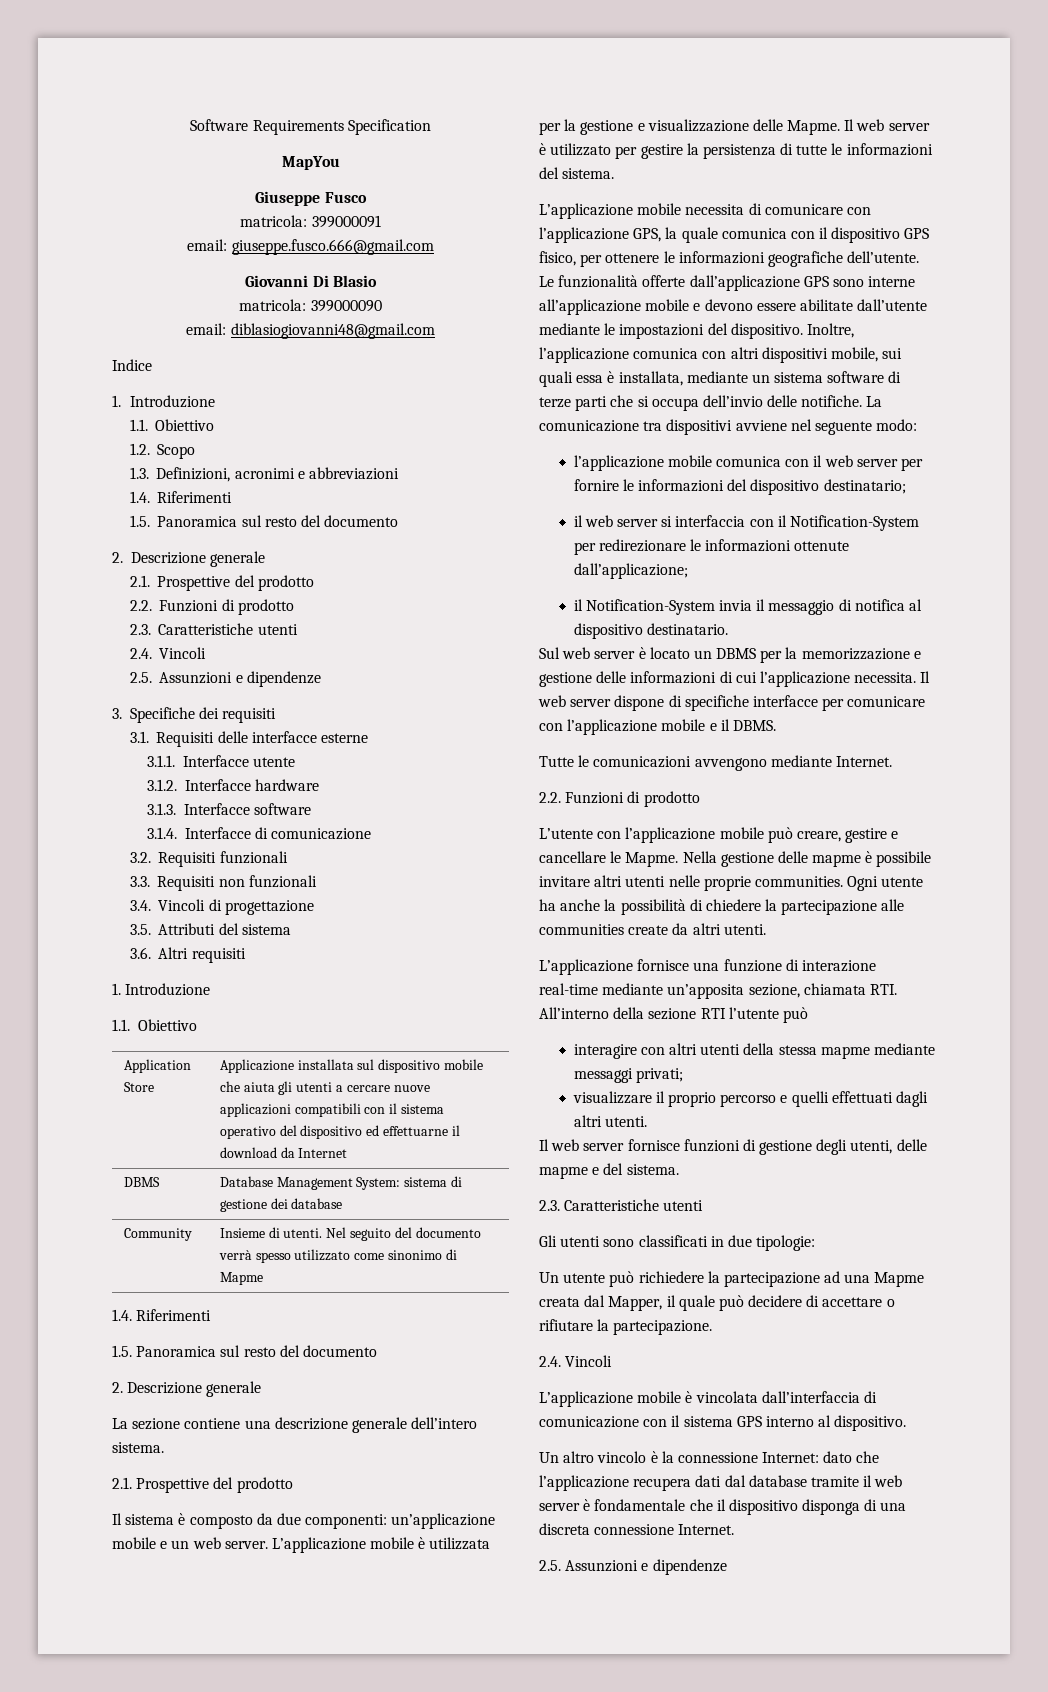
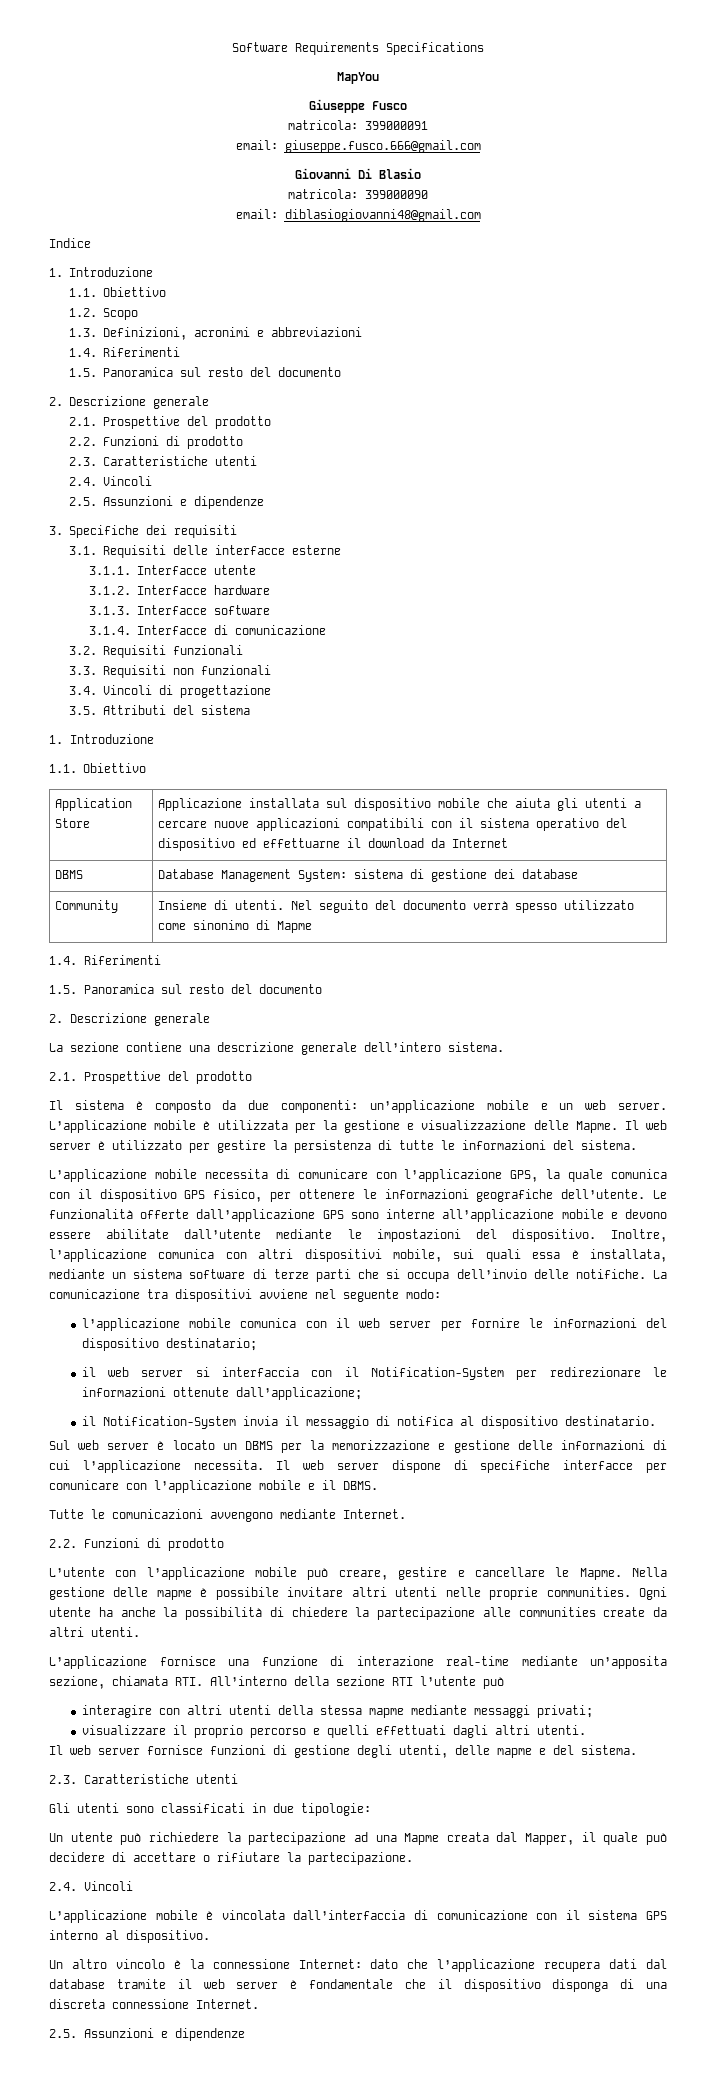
[347,119,431,135] Specification -> [386,42,484,55] Specifications
[129,947,246,963] // 3.6. Altri requisiti -> (250, 710) none

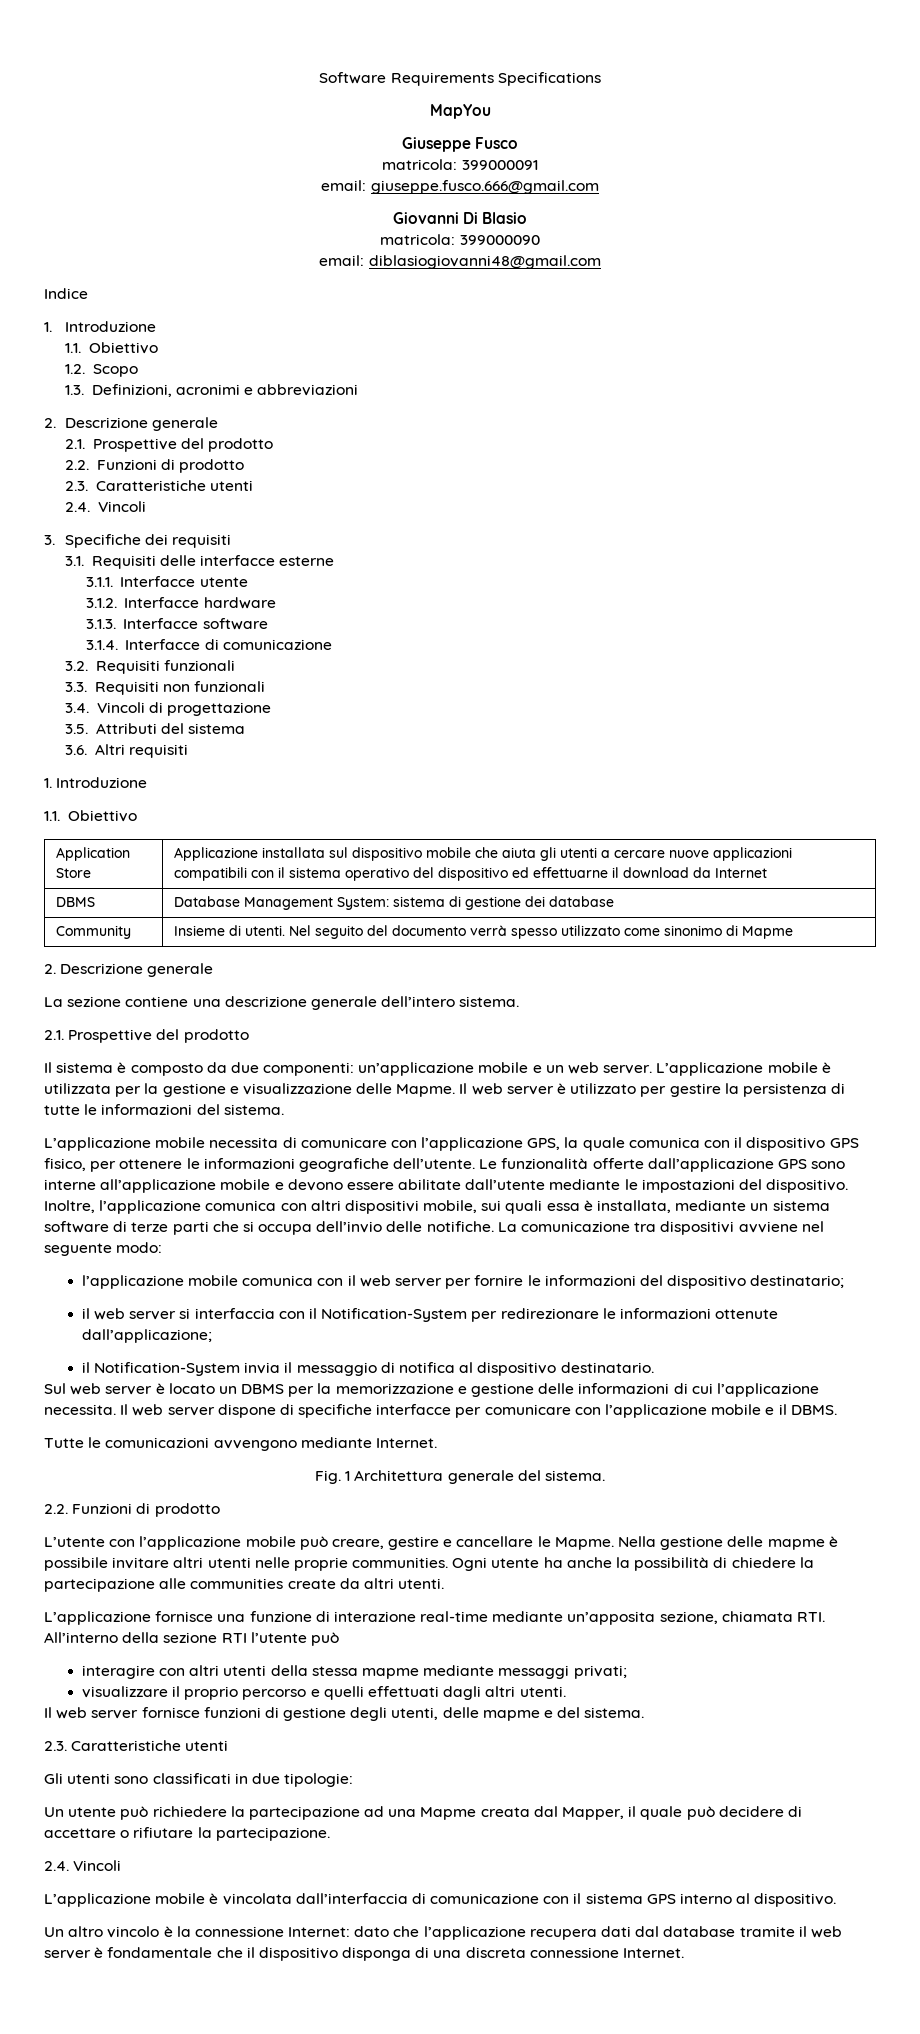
[68,347,180,357] [68,367,341,377] // 1.4. Riferimenti // 1.5. Panoramica sul resto del documento -> (359, 390) none
[68,496,264,509] // 2.5. Assunzioni e dipendenze -> (146, 506) none
(250, 710) none -> [64,744,188,758] // 3.6. Altri requisiti
[49,955,161,965] [49,984,322,994] // 1.4. Riferimenti // 1.5. Panoramica sul resto del documento -> (793, 932) none
(406, 1514) none -> [315,1470,605,1484] // Fig. 1 Architettura generale del sistema.
[49,2028,245,2041] // 2.5. Assunzioni e dipendenze -> (685, 1953) none

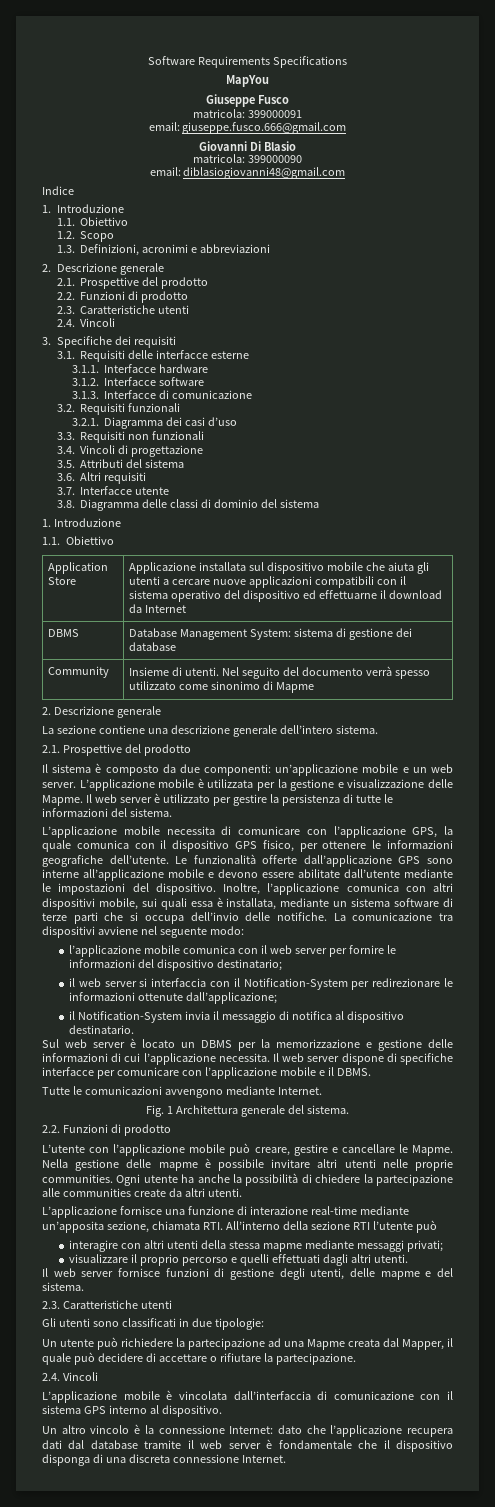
[199,577,248,587] [85,597,200,608] utente // 3.1.2. Interfacce -> (157, 368) none
[85,619,116,629] 3.1.3. -> [71,378,99,386] 3.1.2.
[85,640,118,650] 3.1.4. -> [71,391,99,399] 3.1.3.
(235, 665) none -> [71,417,238,429] // 3.2.1. Diagramma dei casi d’uso
(188, 751) none -> [56,486,170,495] [56,499,320,511] // 3.7. Interfacce utente // 3.8. Diagramma delle classi di dominio del sistema

